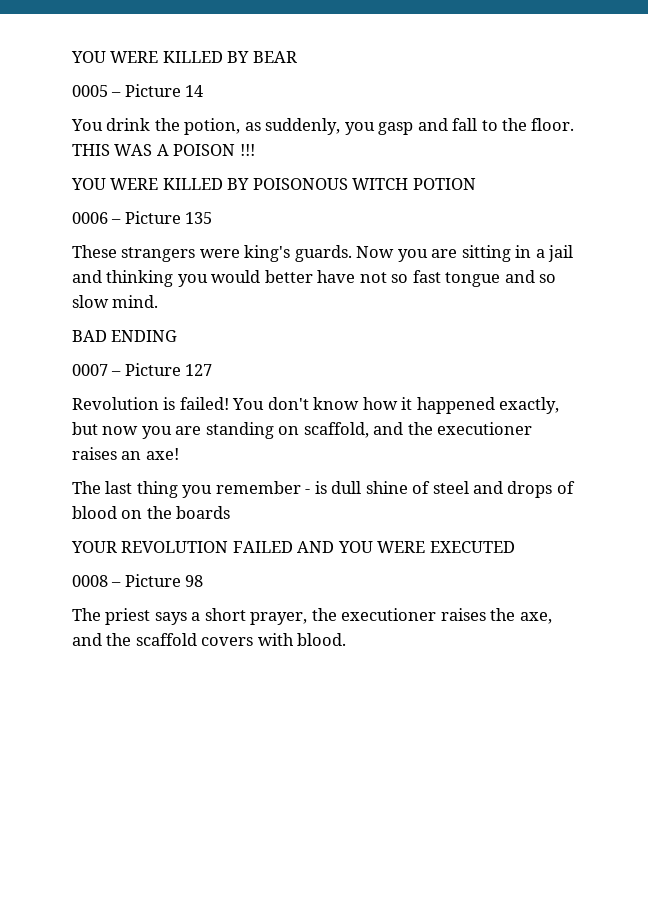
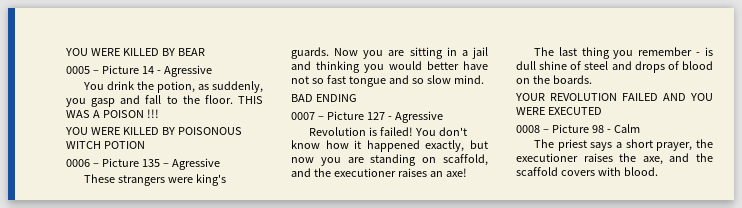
(204, 91) none -> [156,65,212,77] - Agressive
(213, 218) none -> [162,158,220,170] – Agressive
(213, 370) none -> [387,111,443,123] - Agressive
[176,506,231,519] boards -> [552,75,592,84] boards.
(204, 581) none -> [606,124,640,133] - Calm

